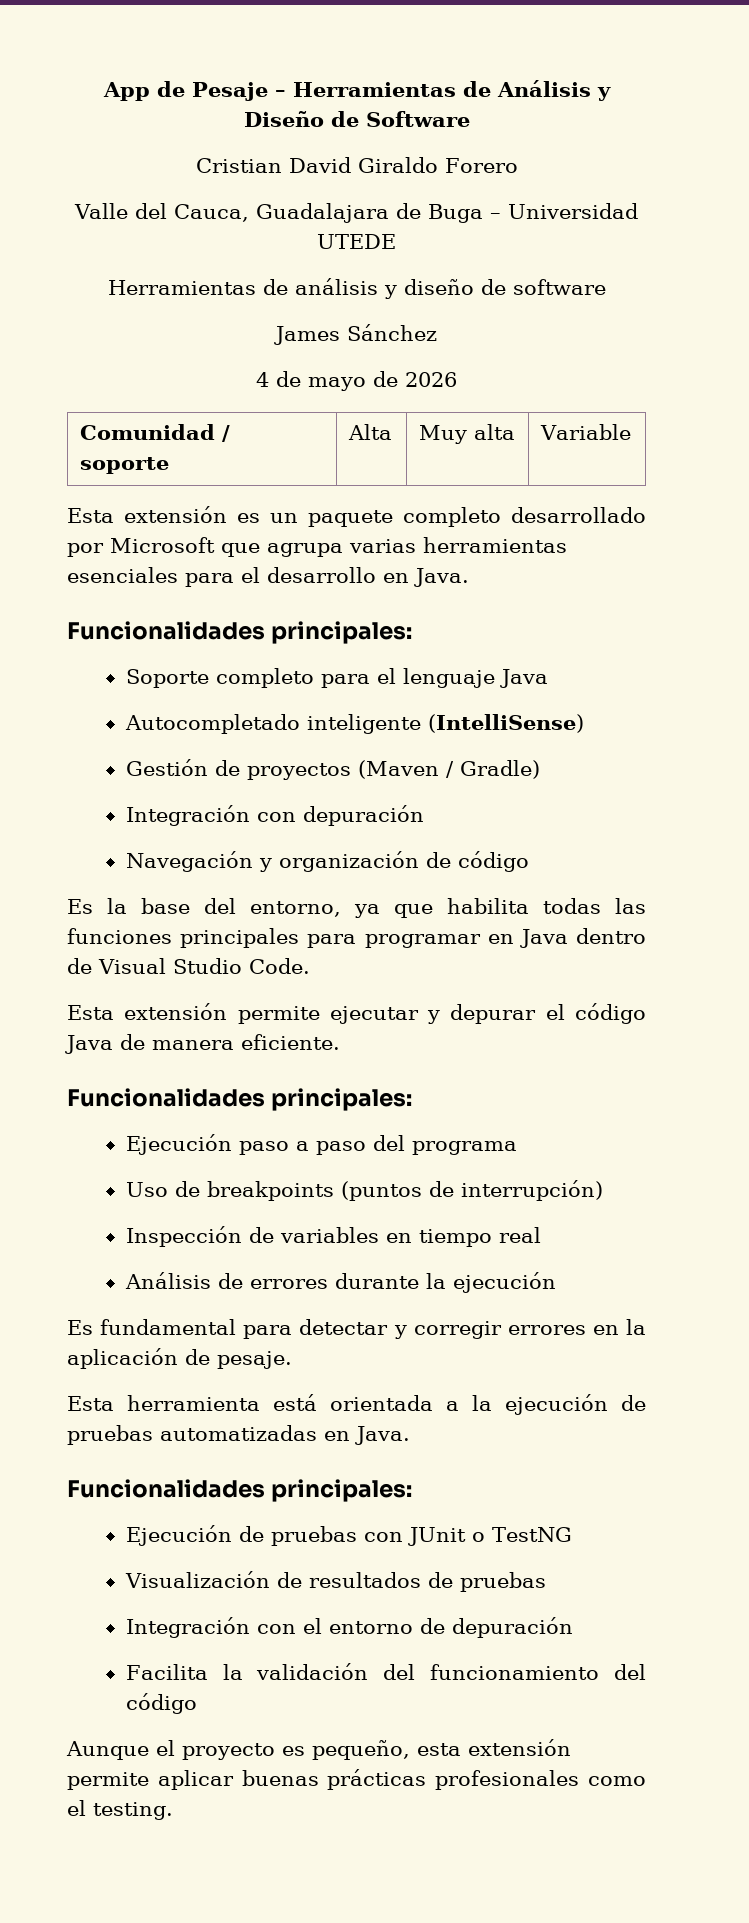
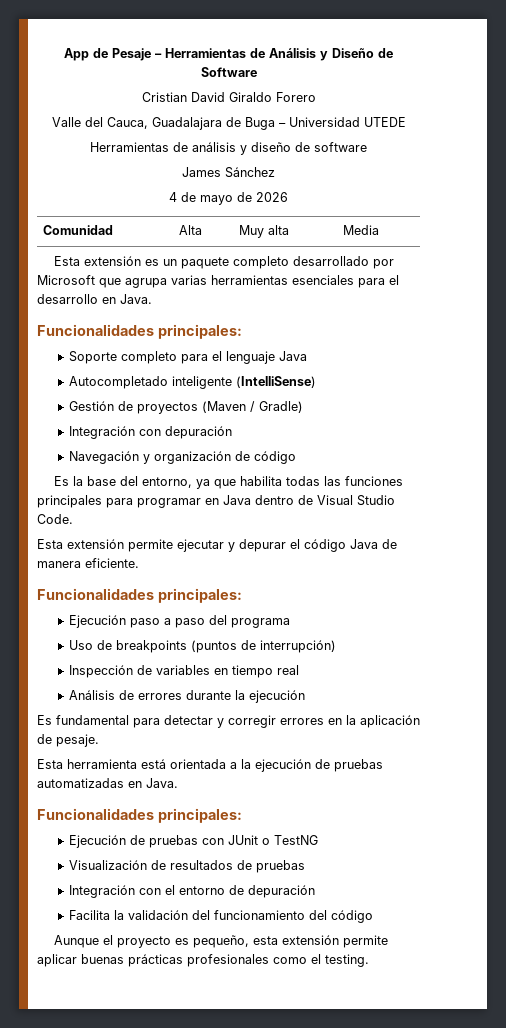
[221,425,230,442] [79,457,169,474] / soporte -> (114, 230) none
[539,424,631,440] Variable -> [343,225,380,235] Media

